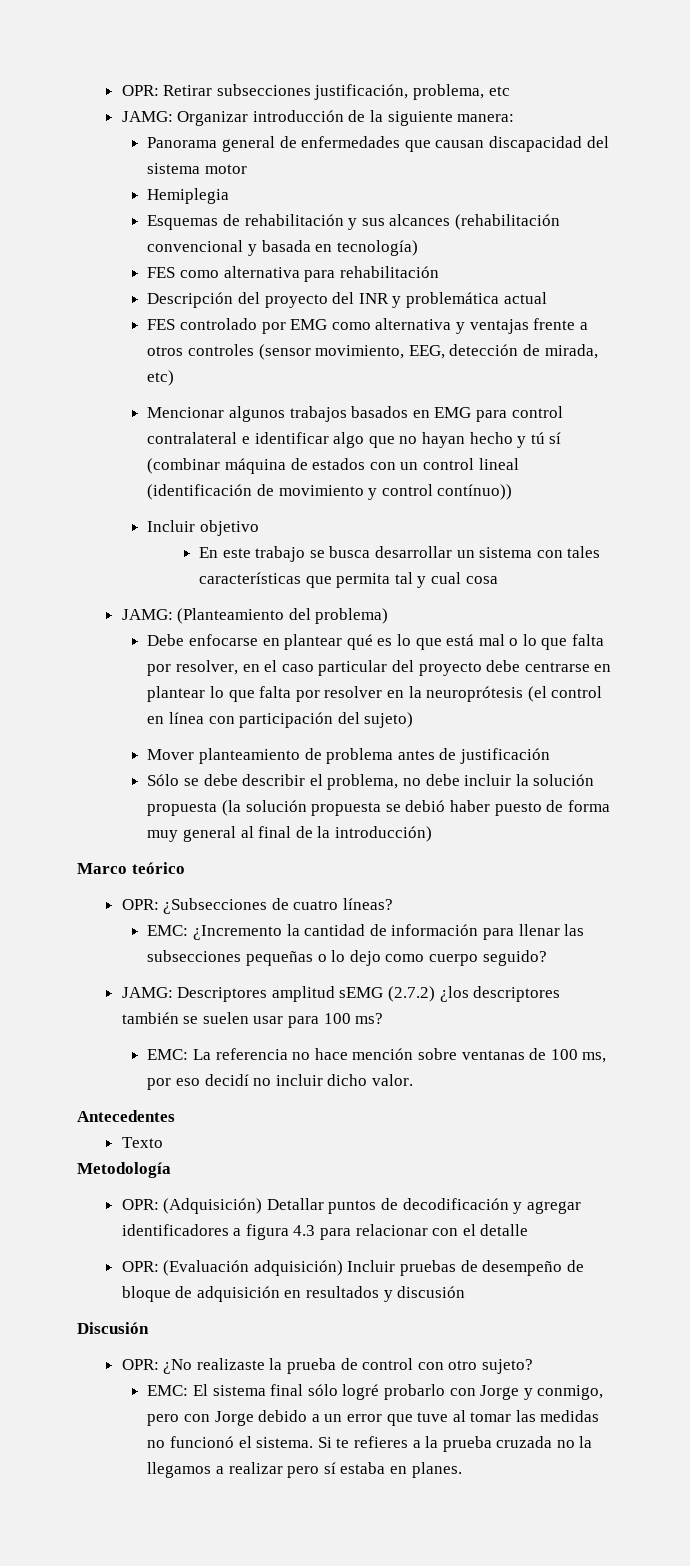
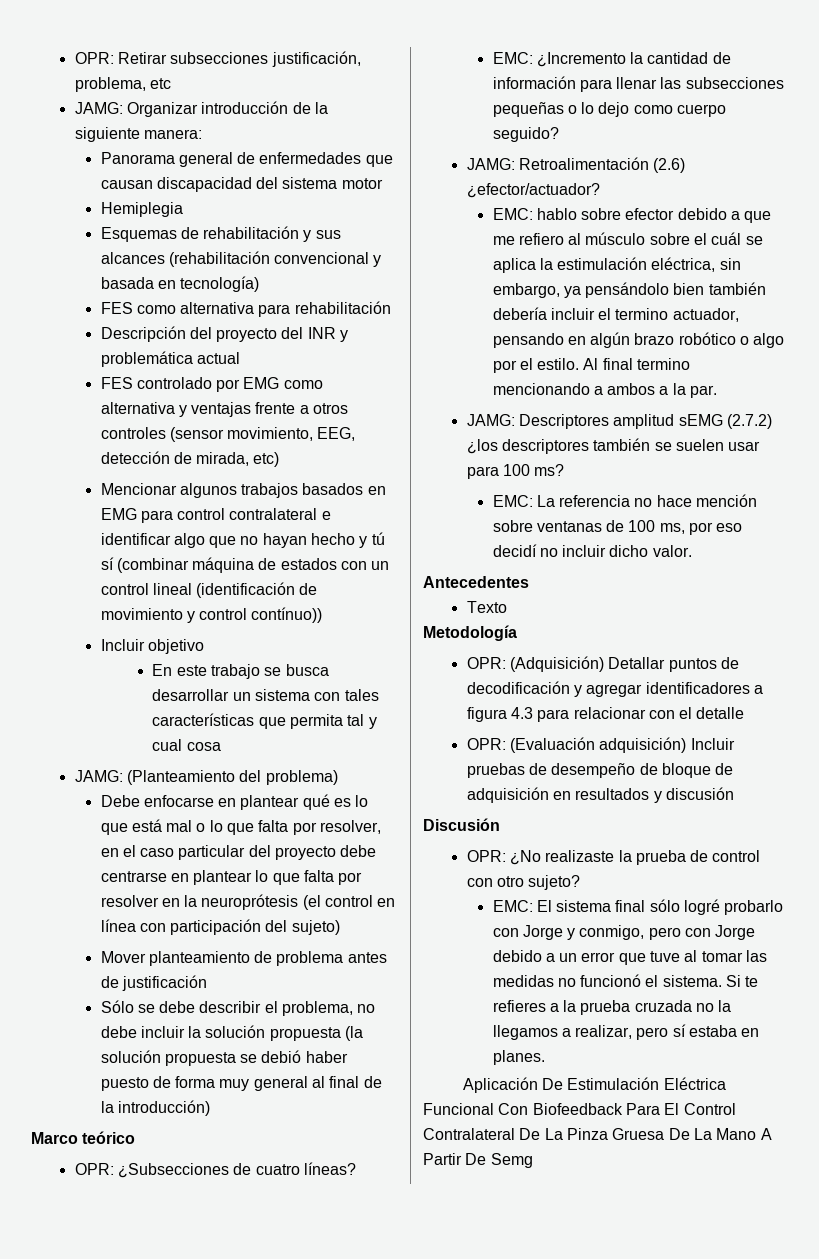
(547, 958) none -> [466,157,686,173] [466,183,600,198] [492,208,772,223] [492,232,763,245] [492,257,741,273] [492,282,766,298] [492,307,739,322] [492,332,785,348] [492,358,691,373] [492,383,718,398] // JAMG: Retroalimentación (2.6) ¿efector/actuador? // EMC: hablo sobre efector debido a que me refiero al músculo sobre el cuál se aplica la estimulación eléctrica, sin embargo, ya pensándolo bien también debería incluir el termino actuador, pensando en algún brazo robótico o algo por el estilo. Al final termino mencionando a ambos a la par.
[228,1462,283,1474] realizar -> [575,1025,633,1039] realizar,
(462, 1470) none -> [462,1077,726,1093] [423,1103,736,1115] [423,1128,772,1140] [423,1153,533,1168] // Aplicación De Estimulación Eléctrica Funcional Con Biofeedback Para El Control Contralateral De La Pinza Gruesa De La Mano A Partir De Semg

